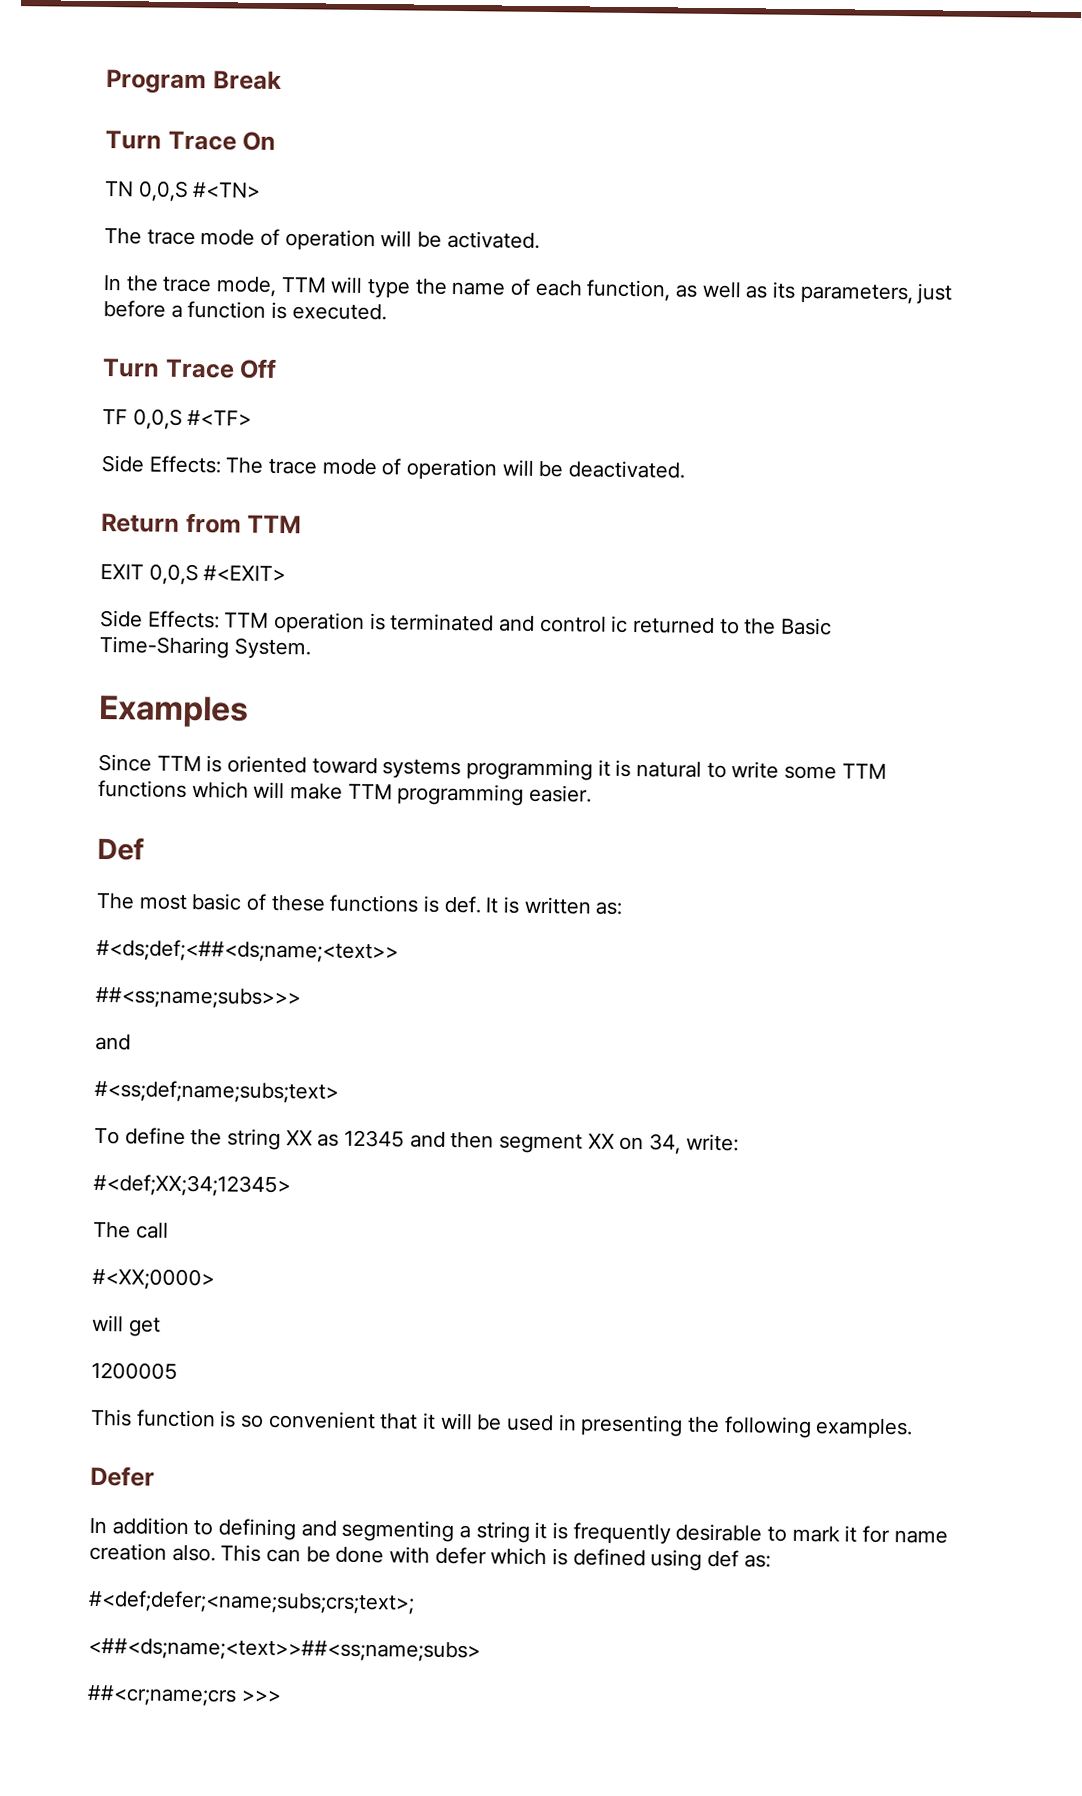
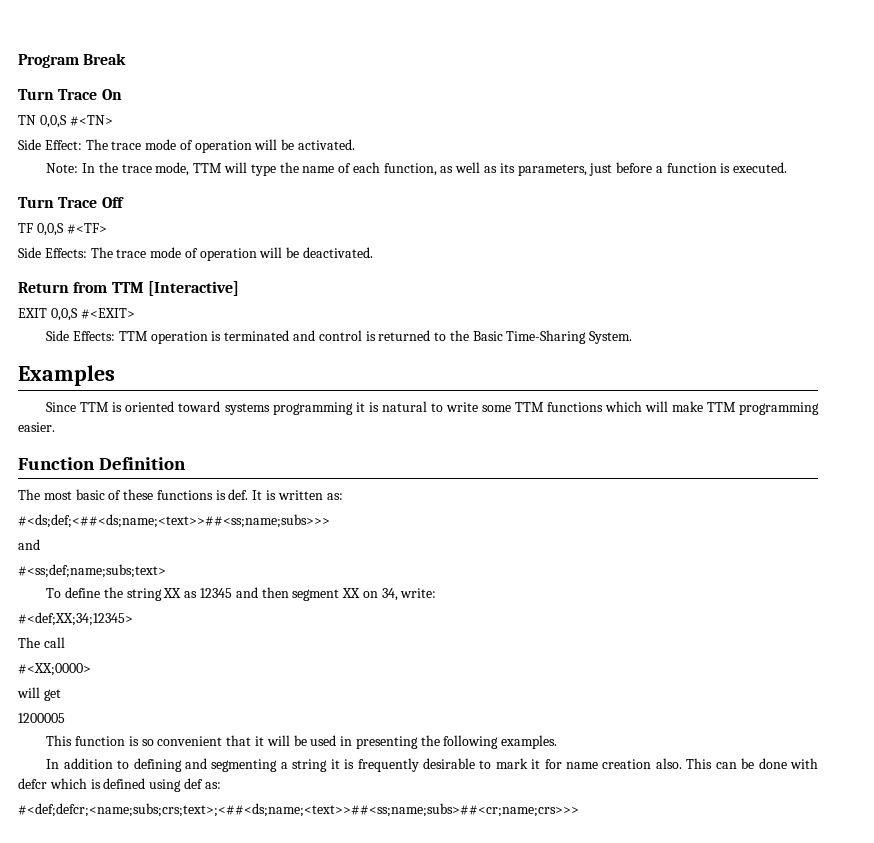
(262, 190) none -> [18,139,82,150] Side Effect:
(540, 239) none -> [46,163,79,173] Note:
(303, 524) none -> [147,281,239,296] [Interactive]
[611,615,629,633] ic -> [365,331,376,341] is
[97,836,144,861] Def -> [18,457,187,470] Function Definition
[96,938,399,964] [95,986,301,1010] #<ds;def;<##<ds;name;<text>> // ##<ss;name;subs>>> -> [18,514,330,528] #<ds;def;<##<ds;name;<text>>##<ss;name;subs>>>
[90,1465,155,1487] // Defer -> (558, 742) none
[434,1546,487,1565] defer -> [18,778,47,789] defcr
[88,1589,415,1615] [88,1637,481,1663] [87,1684,281,1707] #<def;defer;<name;subs;crs;text>; // <##<ds;name;<text>>##<ss;name;subs> // ##<cr;name;crs >>> -> [18,803,579,817] #<def;defcr;<name;subs;crs;text>;<##<ds;name;<text>>##<ss;name;subs>##<cr;name;crs>>>

